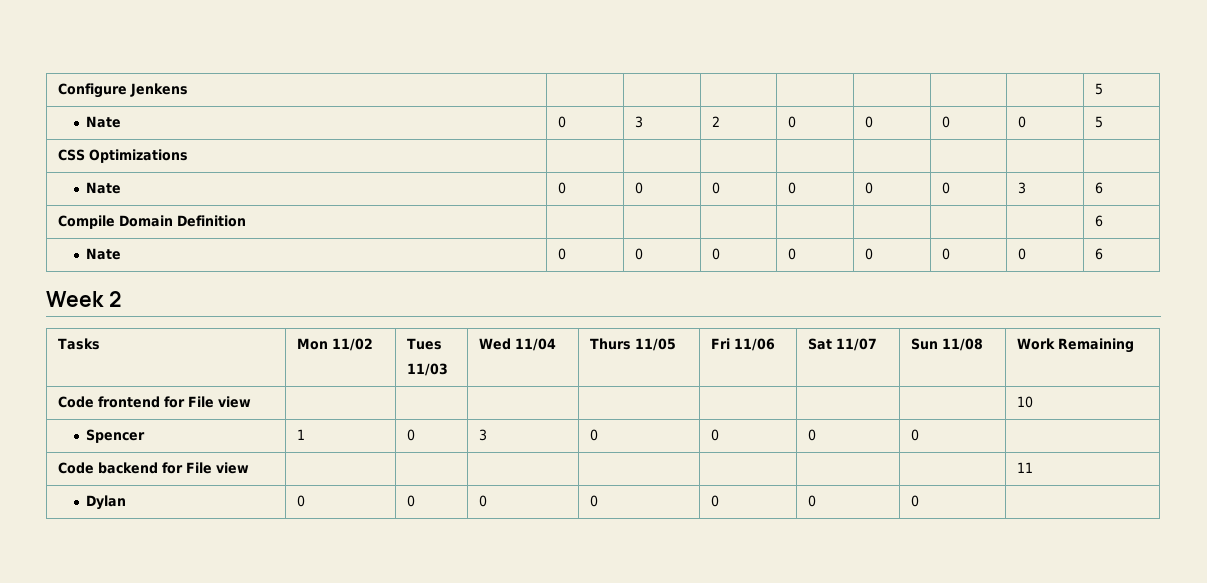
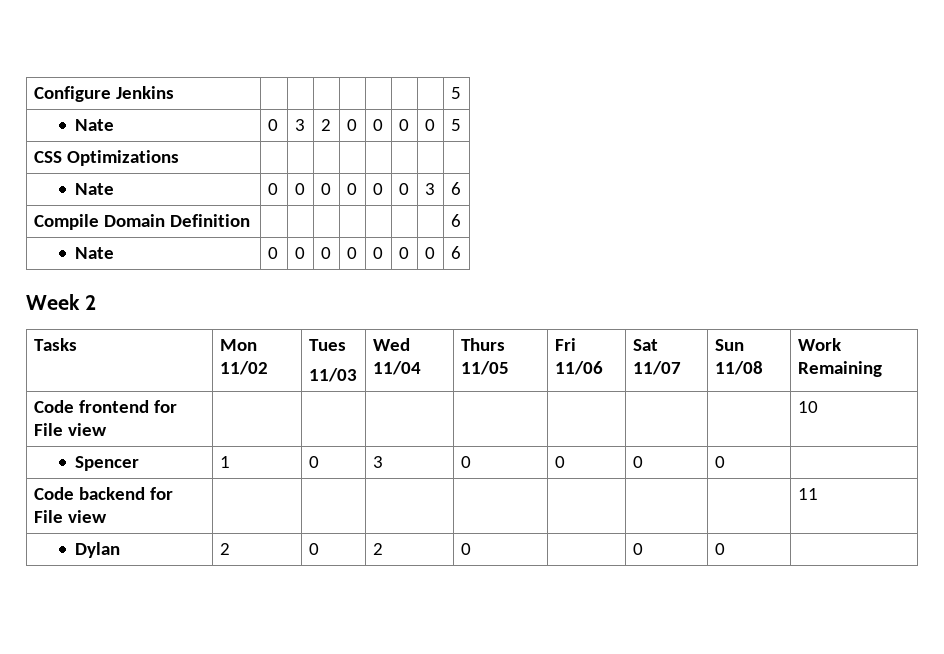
[129,83,188,97] Jenkens -> [115,86,174,99] Jenkins
[296,495,305,507] [406,495,415,507] [478,495,487,507] [589,495,598,507] [710,495,719,507] [807,495,816,507] [910,495,919,507] | 0 | 0 | 0 | 0 | 0 | 0 | 0 -> [219,543,230,555] [308,543,319,555] [372,543,383,555] [460,543,471,555] [632,543,643,555] [714,543,725,555] | 2 | 0 | 2 | 0 | | 0 | 0

